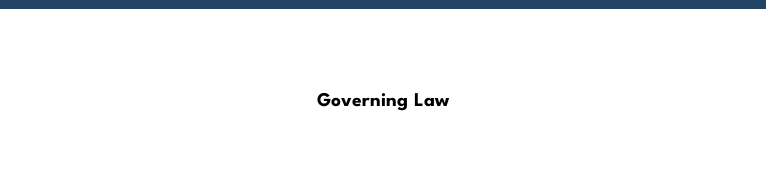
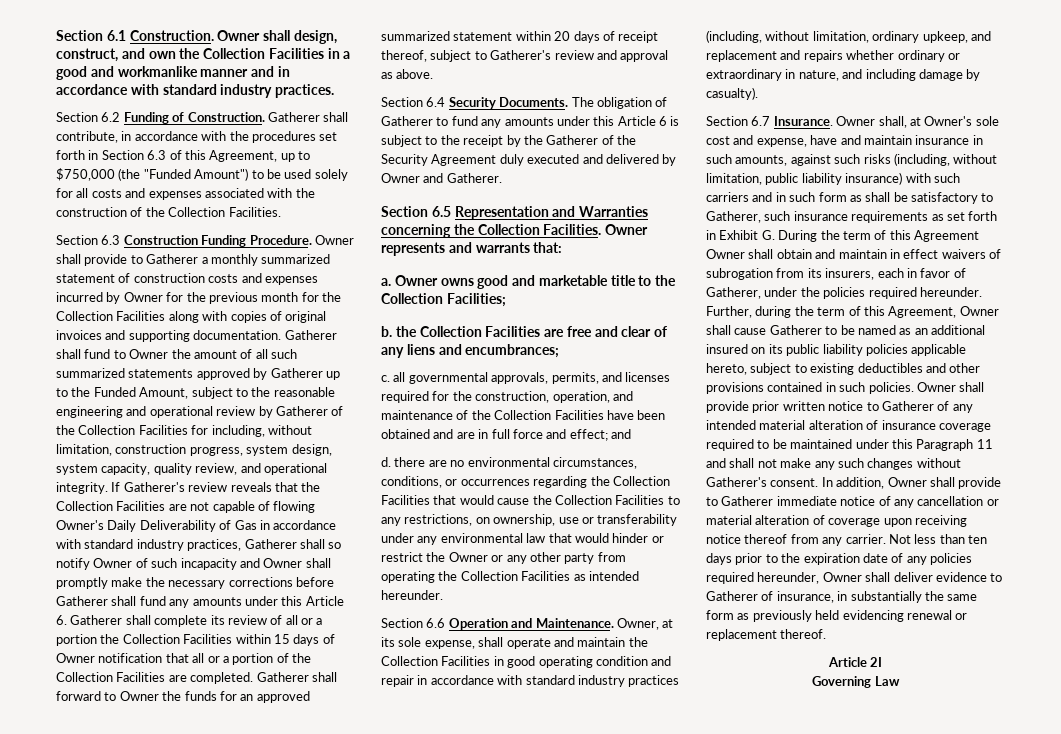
(317, 101) none -> [56,30,337,44] [56,48,351,62] [56,66,290,80] [56,84,335,98] [56,112,349,124] [56,131,338,143] [56,150,310,162] [56,168,348,181] [56,188,315,200] [56,207,281,217] [56,235,354,247] [56,254,331,266] [56,273,318,285] [56,292,341,304] [56,311,327,323] [56,330,337,342] [56,349,297,359] [56,368,340,380] [56,387,335,399] [56,406,344,418] [56,425,312,437] [56,444,332,456] [56,463,327,475] [56,482,321,494] [56,501,316,513] [56,520,337,532] [56,539,342,551] [56,558,331,570] [56,577,334,589] [56,596,344,608] [56,615,323,627] [56,634,335,646] [56,653,311,665] [56,672,337,684] [56,691,310,703] [381,31,659,43] [381,50,669,62] [381,69,434,79] [381,97,668,109] [381,116,680,128] [381,135,636,147] [381,154,677,166] [381,173,502,183] [381,206,649,220] [381,224,649,238] [381,242,563,256] [381,275,677,289] [381,293,506,307] [381,326,668,337] [381,344,560,358] [381,372,671,384] [381,391,633,403] [381,410,666,420] [381,429,631,441] [381,457,637,469] [381,476,670,488] [381,495,680,505] [381,514,678,526] [381,533,664,545] [381,552,626,564] [381,571,639,583] [381,590,443,600] [381,618,674,630] [381,637,648,649] [381,656,672,668] [381,675,680,687] [706,30,991,43] [706,50,960,62] [706,69,981,81] [706,87,758,100] [706,116,999,128] [706,135,983,147] [706,153,998,166] [706,172,960,185] [706,192,994,204] [706,211,998,223] [706,230,979,242] [706,249,1001,259] [706,268,966,280] [706,287,982,299] [706,306,999,318] [706,325,985,335] [706,344,967,356] [706,363,981,375] [706,382,985,394] [706,401,973,413] [706,420,991,432] [706,439,993,451] [706,458,961,470] [706,477,1002,489] [706,496,999,508] [706,515,967,527] [706,534,987,546] [706,553,972,565] [706,572,1003,584] [706,591,978,603] [706,610,968,622] [706,629,827,641] [827,657,883,667] Section 6.1 Construction. Owner shall design, construct, and own the Collection Facilities in a good and workmanlike manner and in accordance with standard industry practices. // Section 6.2 Funding of Construction. Gatherer shall contribute, in accordance with the procedures set forth in Section 6.3 of this Agreement, up to $750,000 (the "Funded Amount") to be used solely for all costs and expenses associated with the construction of the Collection Facilities. // Section 6.3 Construction Funding Procedure. Owner shall provide to Gatherer a monthly summarized statement of construction costs and expenses incurred by Owner for the previous month for the Collection Facilities along with copies of original invoices and supporting documentation. Gatherer shall fund to Owner the amount of all such summarized statements approved by Gatherer up to the Funded Amount, subject to the reasonable engineering and operational review by Gatherer of the Collection Facilities for including, without limitation, construction progress, system design, system capacity, quality review, and operational integrity. If Gatherer's review reveals that the Collection Facilities are not capable of flowing Owner's Daily Deliverability of Gas in accordance with standard industry practices, Gatherer shall so notify Owner of such incapacity and Owner shall promptly make the necessary corrections before Gatherer shall fund any amounts under this Article 6. Gatherer shall complete its review of all or a portion the Collection Facilities within 15 days of Owner notification that all or a portion of the Collection Facilities are completed. Gatherer shall forward to Owner the funds for an approved summarized statement within 20 days of receipt thereof, subject to Gatherer's review and approval as above. // Section 6.4 Security Documents. The obligation of Gatherer to fund any amounts under this Article 6 is subject to the receipt by the Gatherer of the Security Agreement duly executed and delivered by Owner and Gatherer. // Section 6.5 Representation and Warranties concerning the Collection Facilities. Owner represents and warrants that: // a. Owner owns good and marketable title to the Collection Facilities; // b. the Collection Facilities are free and clear of any liens and encumbrances; // c. all governmental approvals, permits, and licenses required for the construction, operation, and maintenance of the Collection Facilities have been obtained and are in full force and effect; and // d. there are no environmental circumstances, conditions, or occurrences regarding the Collection Facilities that would cause the Collection Facilities to any restrictions, on ownership, use or transferability under any environmental law that would hinder or restrict the Owner or any other party from operating the Collection Facilities as intended hereunder. // Section 6.6 Operation and Maintenance. Owner, at its sole expense, shall operate and maintain the Collection Facilities in good operating condition and repair in accordance with standard industry practices (including, without limitation, ordinary upkeep, and replacement and repairs whether ordinary or extraordinary in nature, and including damage by casualty). // Section 6.7 Insurance. Owner shall, at Owner's sole cost and expense, have and maintain insurance in such amounts, against such risks (including, without limitation, public liability insurance) with such carriers and in such form as shall be satisfactory to Gatherer, such insurance requirements as set forth in Exhibit G. During the term of this Agreement Owner shall obtain and maintain in effect waivers of subrogation from its insurers, each in favor of Gatherer, under the policies required hereunder. Further, during the term of this Agreement, Owner shall cause Gatherer to be named as an additional insured on its public liability policies applicable hereto, subject to existing deductibles and other provisions contained in such policies. Owner shall provide prior written notice to Gatherer of any intended material alteration of insurance coverage required to be maintained under this Paragraph 11 and shall not make any such changes without Gatherer's consent. In addition, Owner shall provide to Gatherer immediate notice of any cancellation or material alteration of coverage upon receiving notice thereof from any carrier. Not less than ten days prior to the expiration date of any policies required hereunder, Owner shall deliver evidence to Gatherer of insurance, in substantially the same form as previously held evidencing renewal or replacement thereof. // Article 2I //

